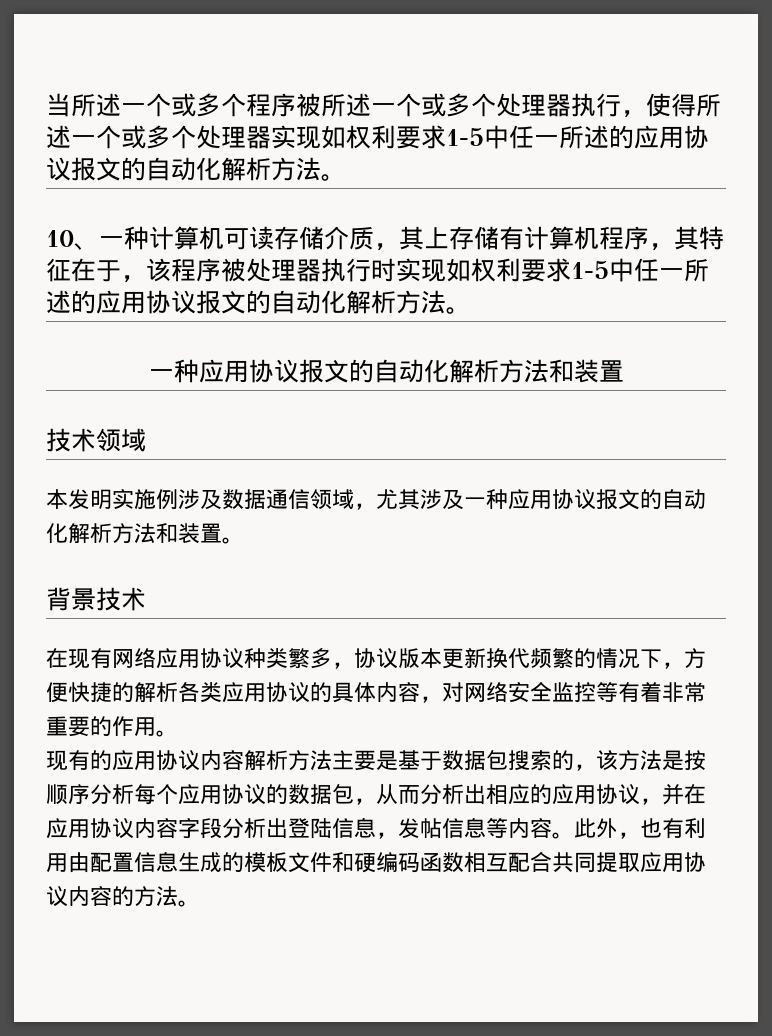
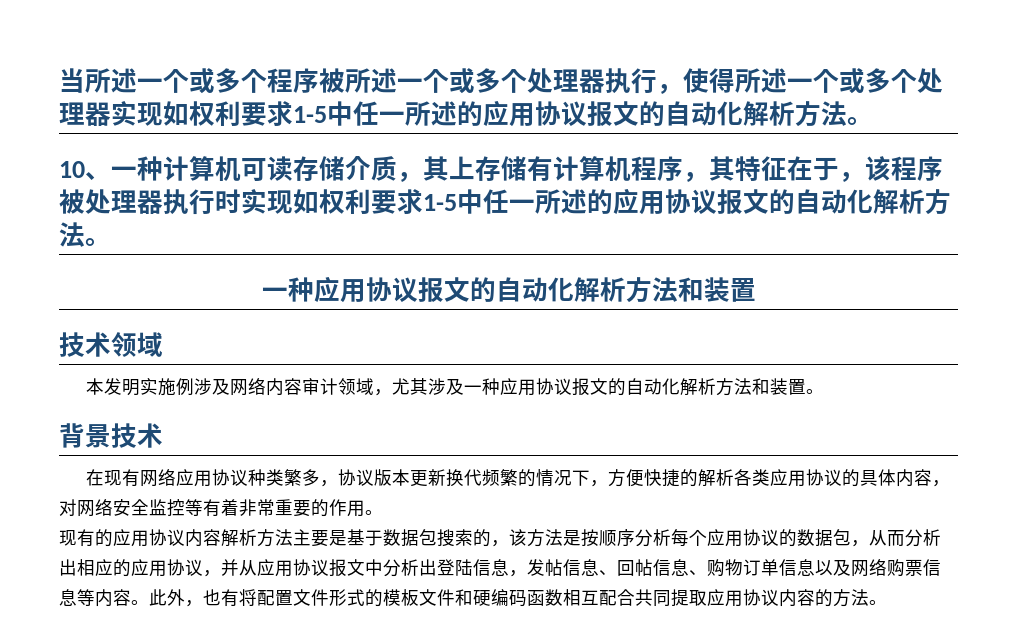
[222,489,310,510] 数据通信 -> [229,378,338,396] 网络内容审计
[684,784,706,804] [46,818,222,839] 在应用协议内容字段 -> [239,559,383,577] 从应用协议报文中
(486, 827) none -> [599,559,941,577] [59,589,77,606] 、回帖信息、购物订单信息以及网络购票信息
[684,818,706,838] [46,851,222,873] 利用由配置信息生成 -> [239,589,365,606] 将配置文件形式

